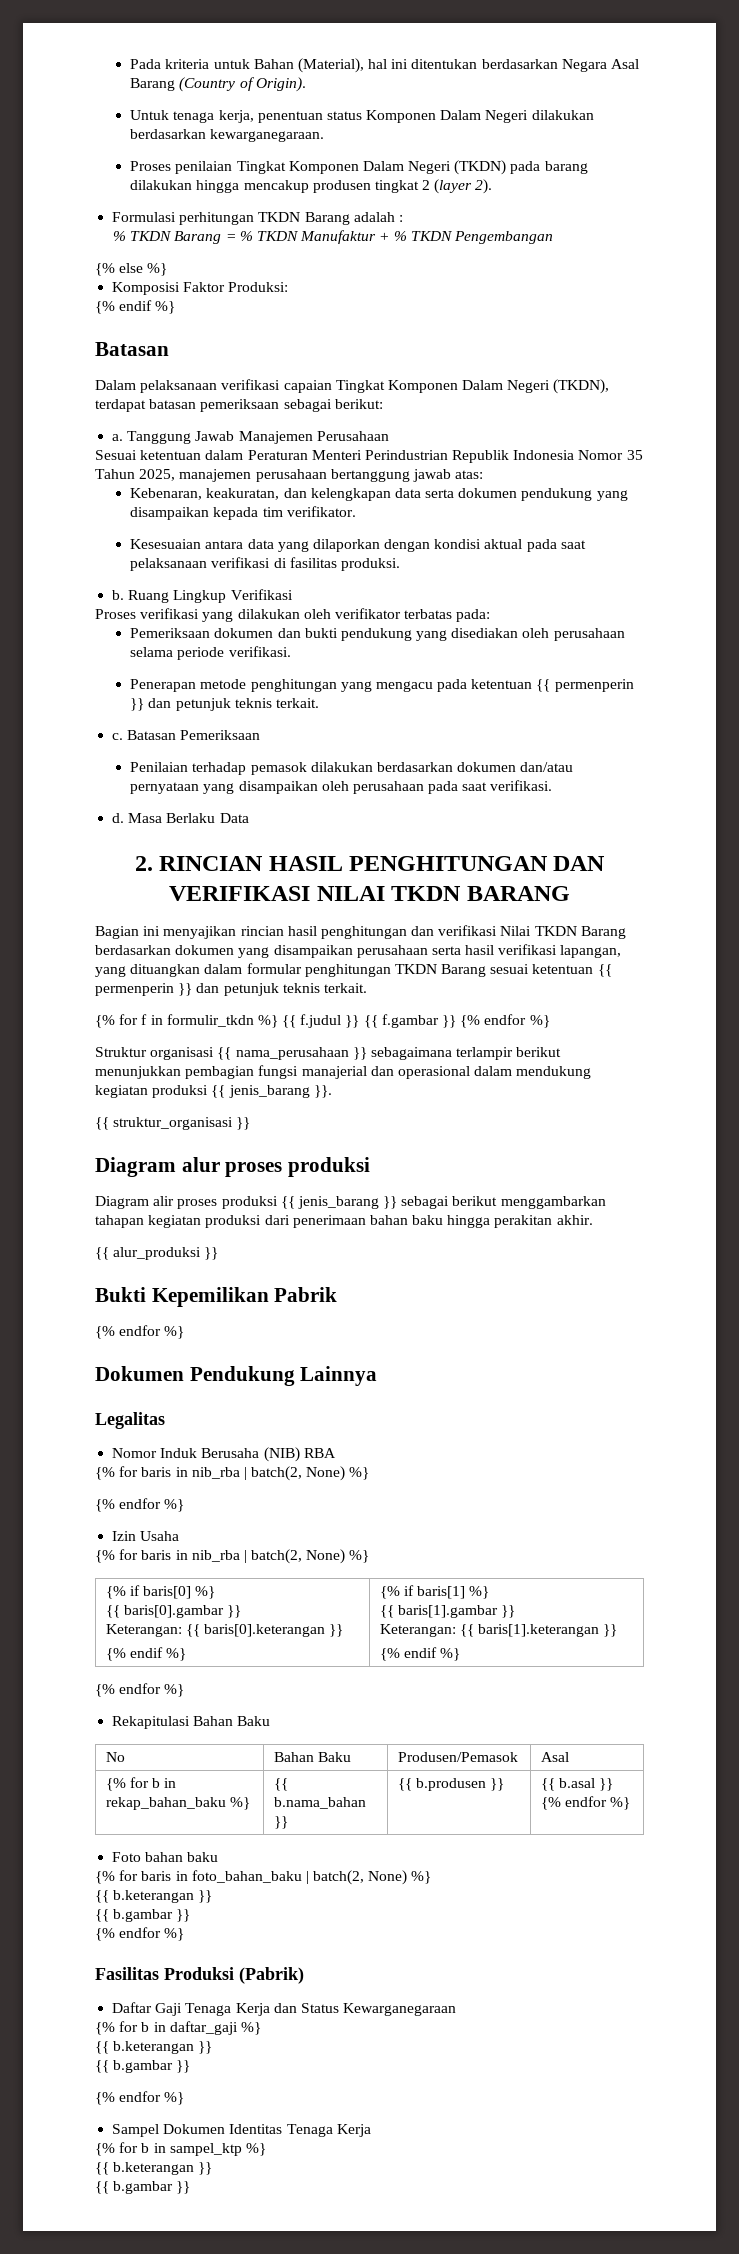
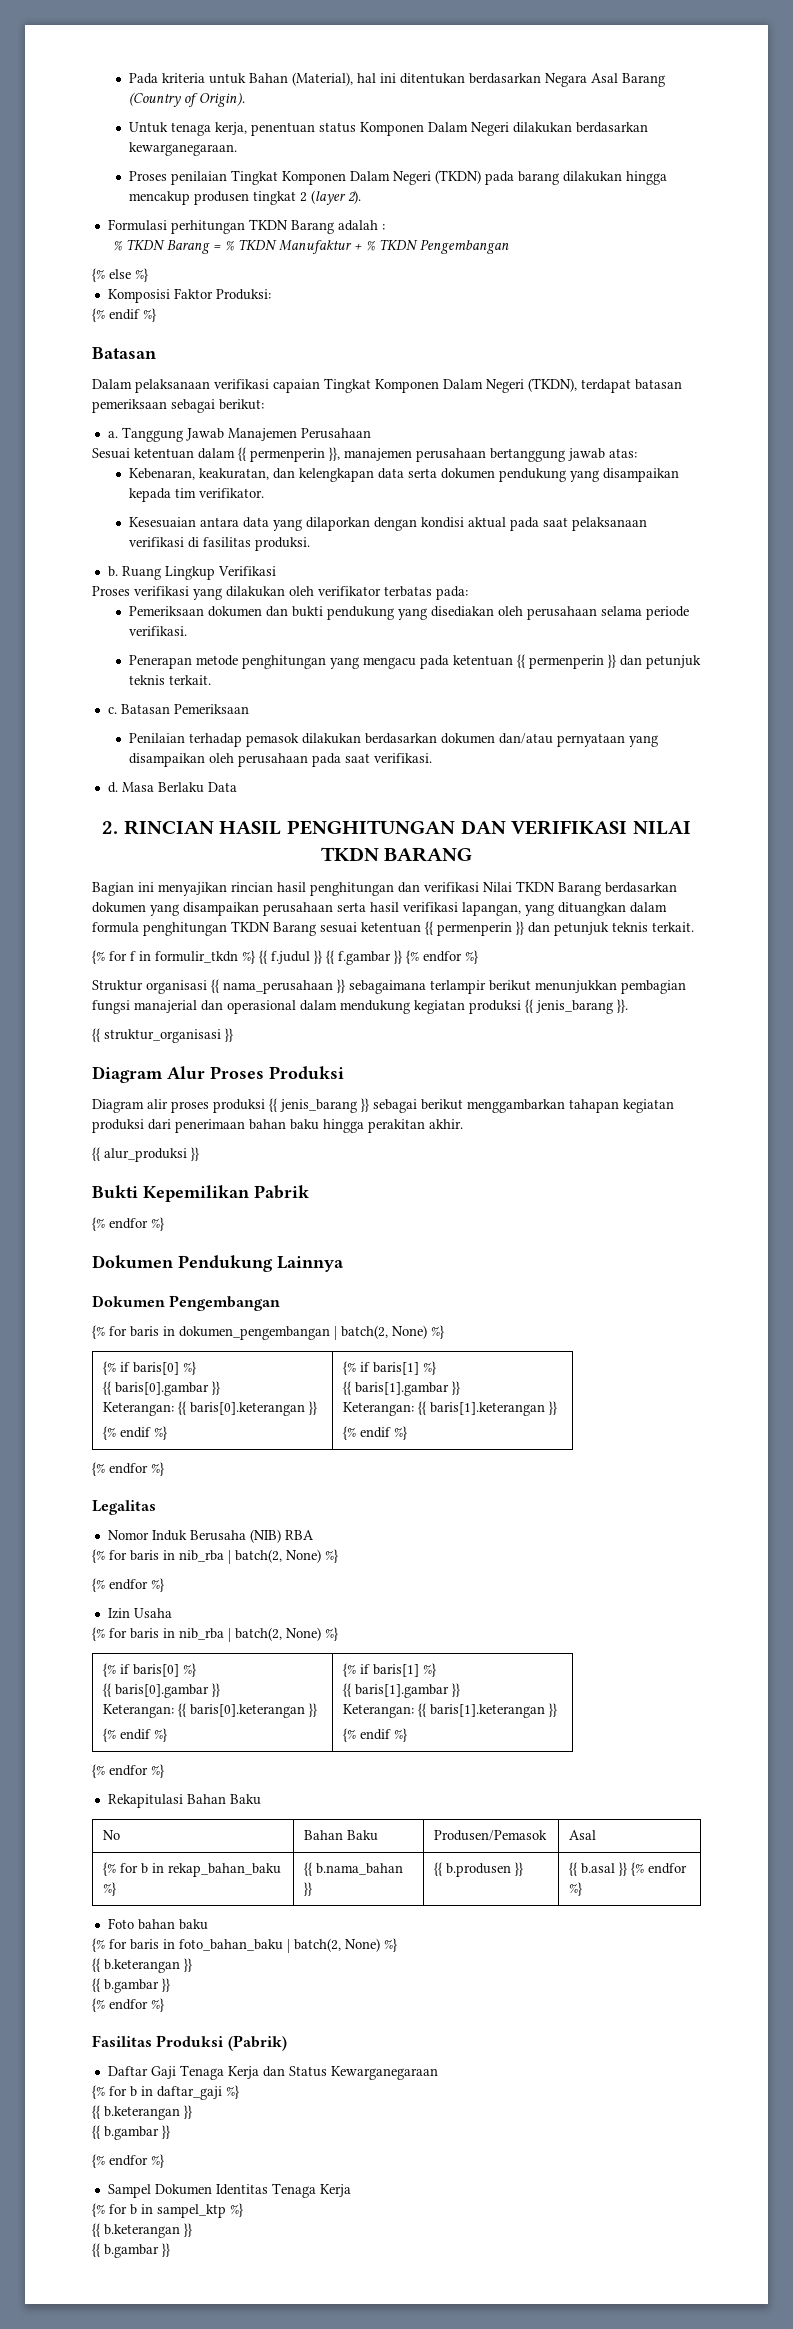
[247,450,643,463] [95,469,176,481] Peraturan Menteri Perindustrian Republik Indonesia Nomor 35 Tahun 2025, -> [238,447,340,462] {{ permenperin }},
[246,963,302,974] formular -> [92,922,139,933] formula
[181,1157,371,1177] alur proses produksi -> [167,1066,344,1079] Alur Proses Produksi
(378, 1376) none -> [92,1295,281,1311] [92,1325,444,1340] [102,1361,196,1375] [102,1381,220,1396] [102,1401,317,1416] [102,1426,167,1440] [342,1361,436,1375] [342,1381,460,1396] [342,1401,557,1416] [342,1426,407,1440] [92,1462,164,1476] // Dokumen Pengembangan // {% for baris in dokumen_pengembangan | batch(2, None) %} // {% if baris[0] %} // {{ baris[0].gambar }} // Keterangan: {{ baris[0].keterangan }} // {% endif %} | {% if baris[1] %} // {{ baris[1].gambar }} // Keterangan: {{ baris[1].keterangan }} // {% endif %} // {% endfor %}

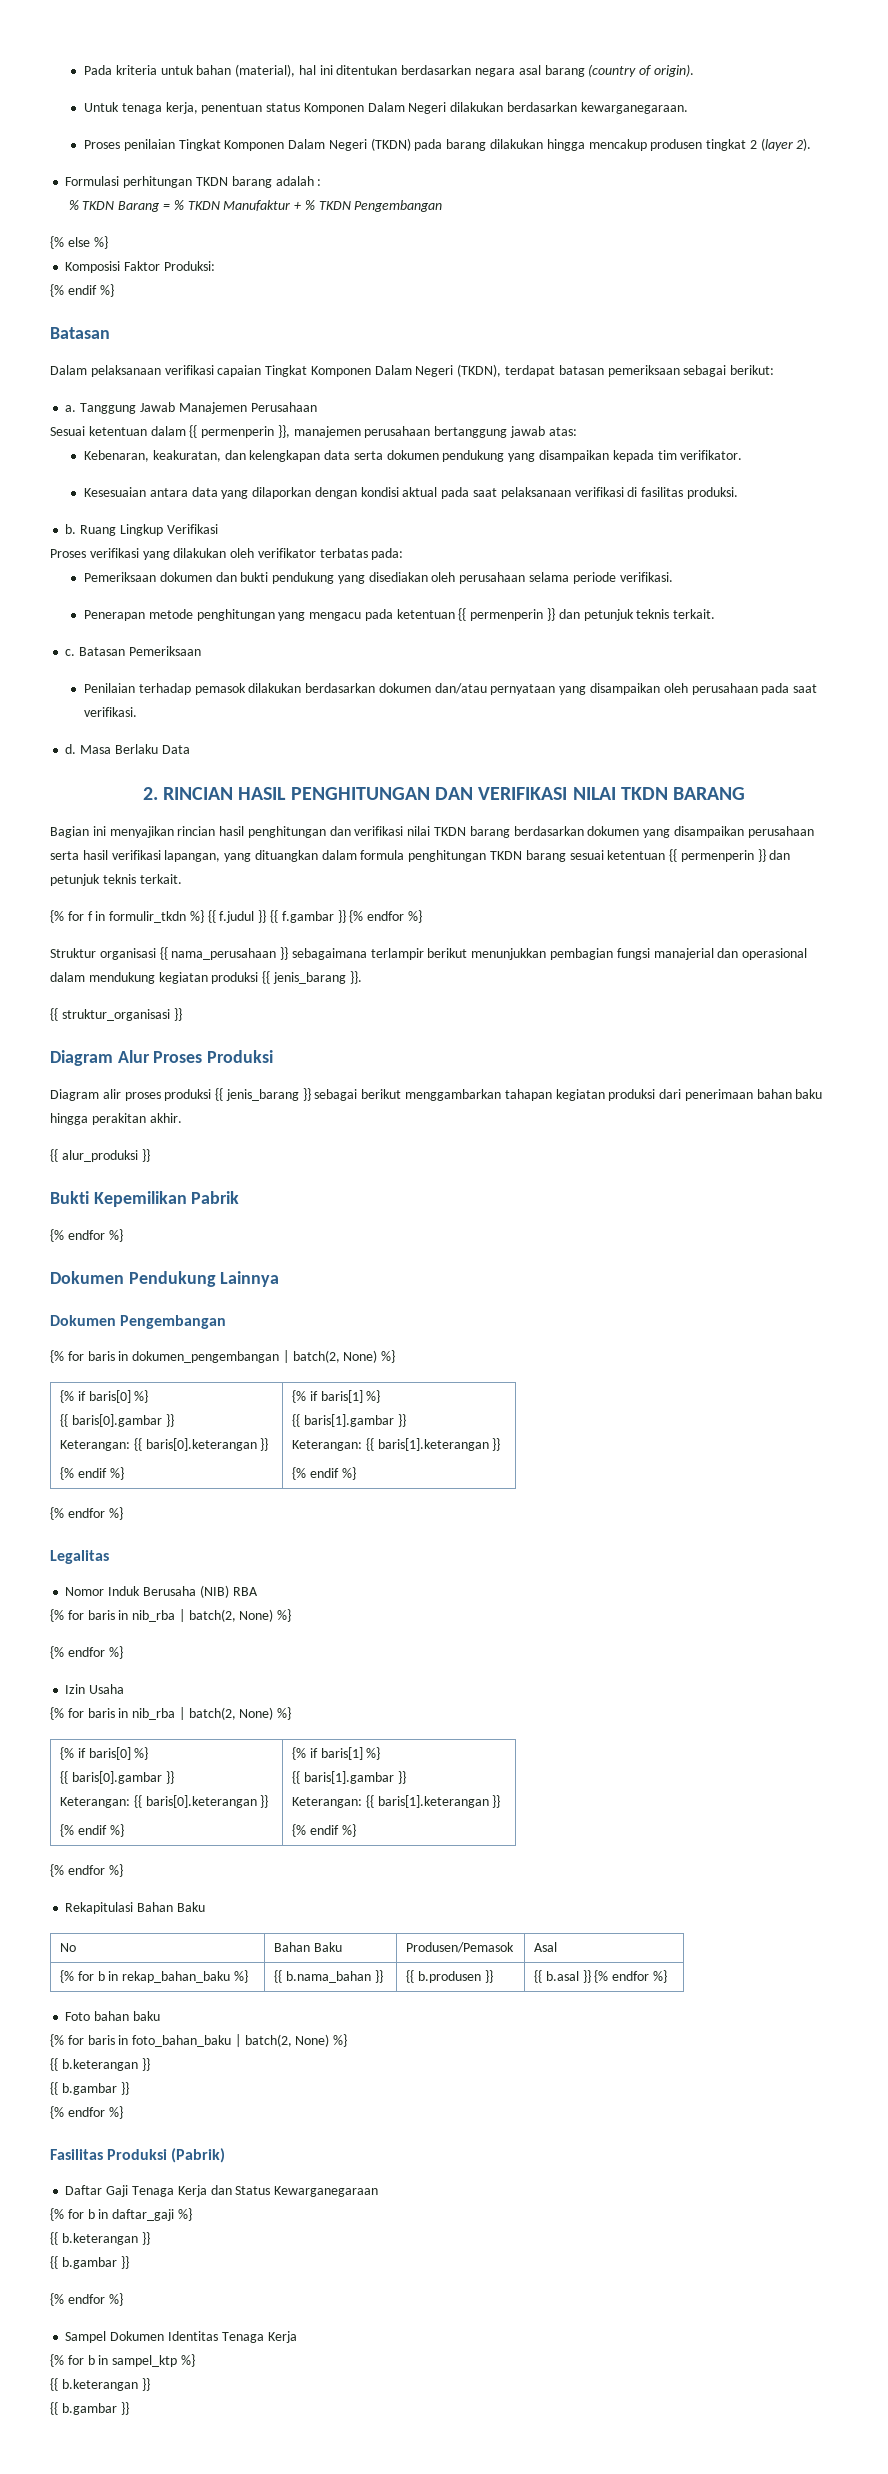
[248,72,353,86] Bahan (Material), -> [196,64,296,77] bahan (material),
[544,73,665,87] [128,92,245,107] Negara Asal Barang (Country of Origin). -> [475,64,694,77] negara asal barang (country of origin).
[290,220,334,234] Barang -> [231,176,272,188] barang
[483,881,601,896] Nilai TKDN Barang -> [407,826,510,838] nilai TKDN barang
[273,922,316,936] Barang -> [525,850,566,862] barang

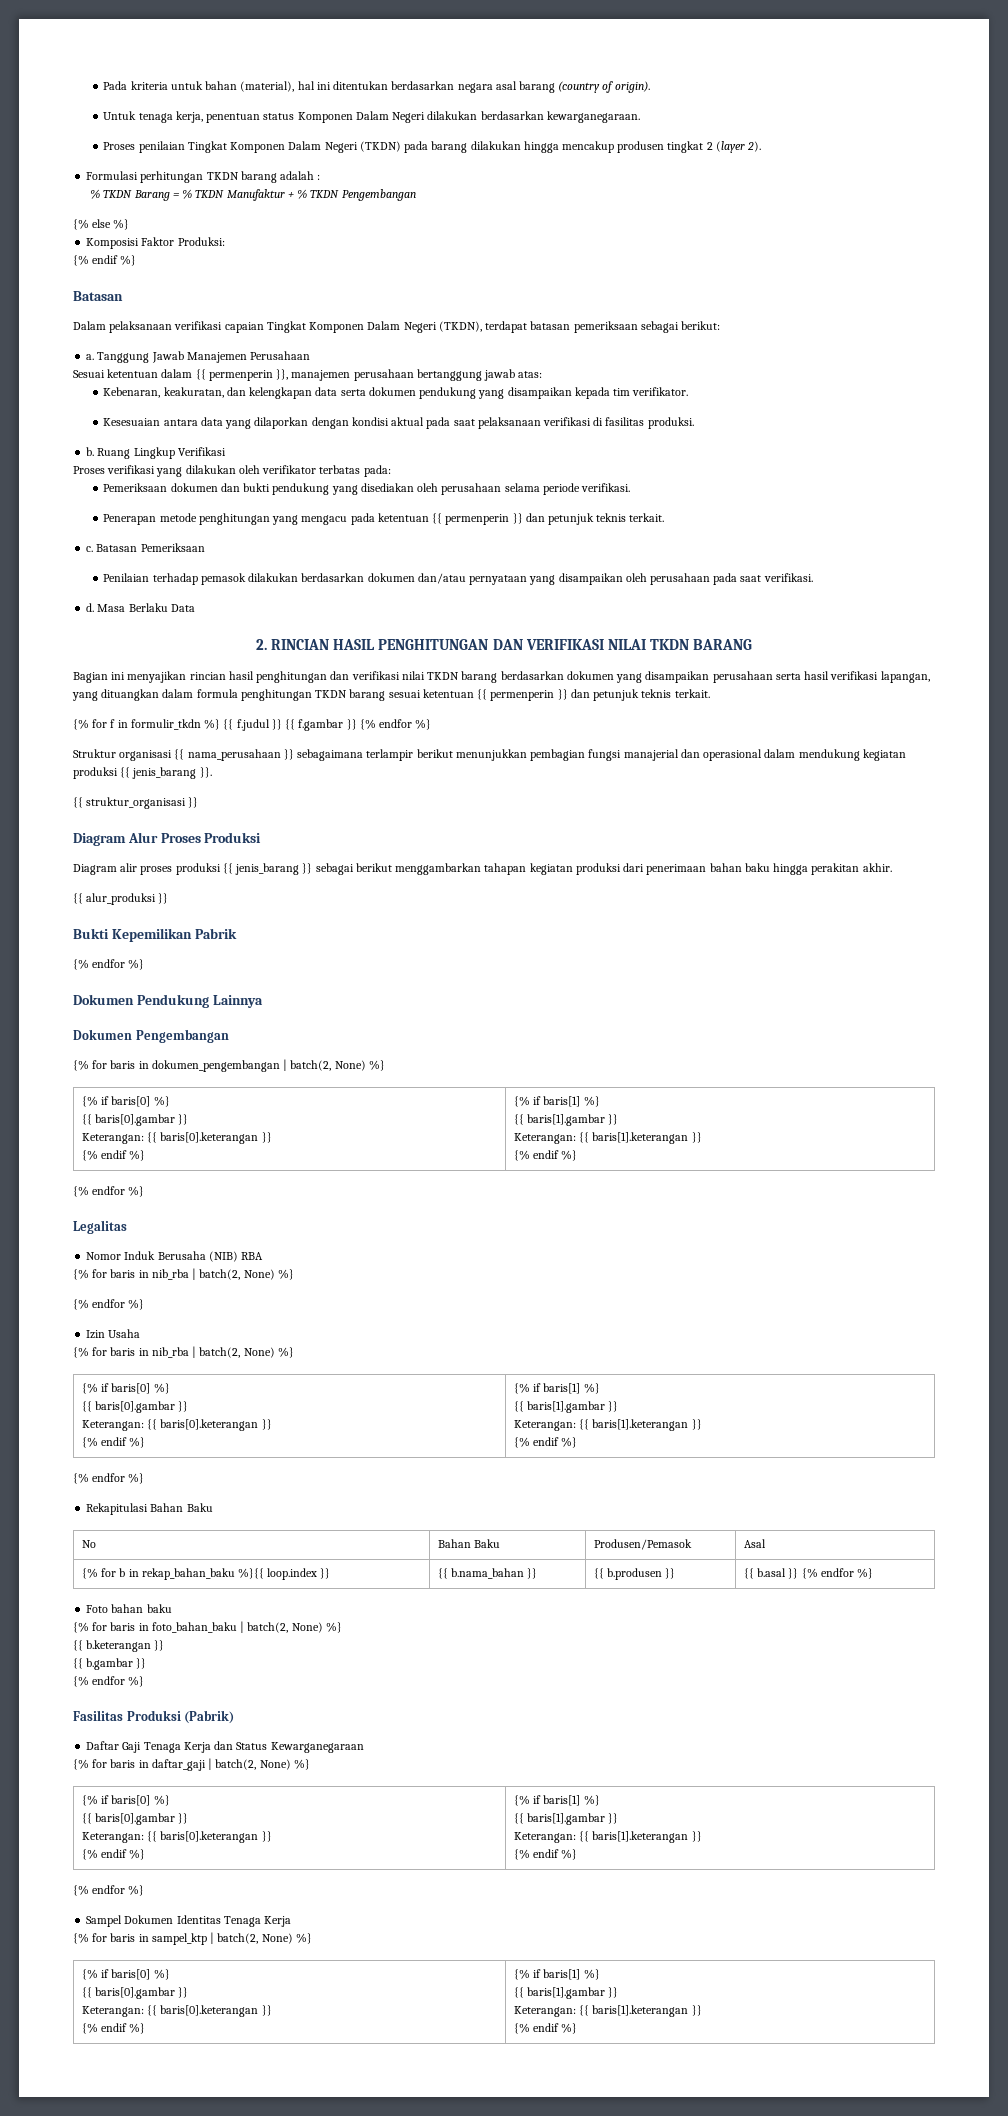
[233,1970,248,1983] %} -> [237,1568,331,1580] %}{{ loop.index }}
[87,2209,95,2219] b -> [110,1759,136,1768] baris
[177,2208,192,2221] [50,2232,150,2245] [50,2256,129,2269] %} // {{ b.keterangan }} // {{ b.gambar }} -> [208,1758,310,1770] [81,1795,170,1806] [81,1813,189,1825] [81,1831,272,1843] [81,1849,146,1860] [513,1795,600,1806] [513,1813,619,1825] [513,1831,702,1843] [513,1849,578,1860] | batch(2, None) %} // {% if baris[0] %} // {{ baris[0].gambar }} // Keterangan: {{ baris[0].keterangan }} // {% endif %} | {% if baris[1] %} // {{ baris[1].gambar }} // Keterangan: {{ baris[1].keterangan }} // {% endif %}
[87,2355,95,2365] b -> [110,1933,136,1942] baris
[180,2354,195,2367] [50,2378,150,2391] [50,2402,129,2415] %} // {{ b.keterangan }} // {{ b.gambar }} -> [210,1932,312,1944] [81,1969,170,1980] [81,1987,189,1999] [81,2005,272,2017] [81,2023,146,2034] [513,1969,600,1980] [513,1987,619,1999] [513,2005,702,2017] [513,2023,578,2034] | batch(2, None) %} // {% if baris[0] %} // {{ baris[0].gambar }} // Keterangan: {{ baris[0].keterangan }} // {% endif %} | {% if baris[1] %} // {{ baris[1].gambar }} // Keterangan: {{ baris[1].keterangan }} // {% endif %}

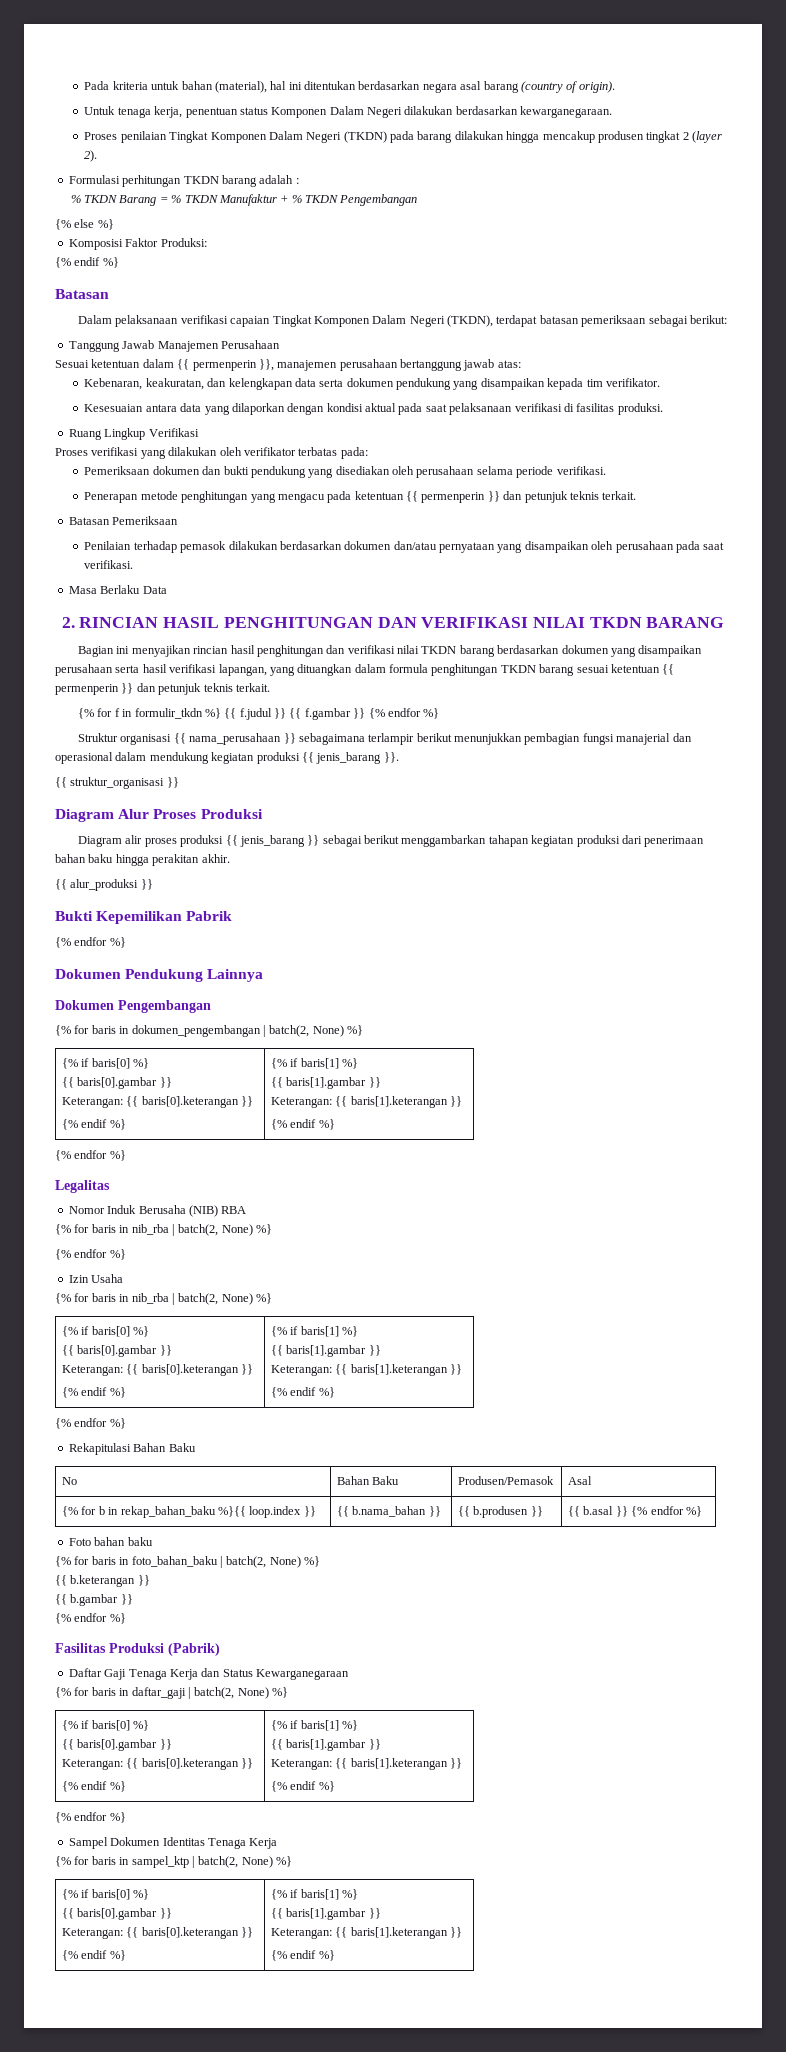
[86,354,95,360] a. -> (727, 319) none
[86,447,95,456] b. -> (663, 409) none
[86,546,94,552] c. -> (637, 495) none
[86,603,95,612] d. -> (134, 564) none

